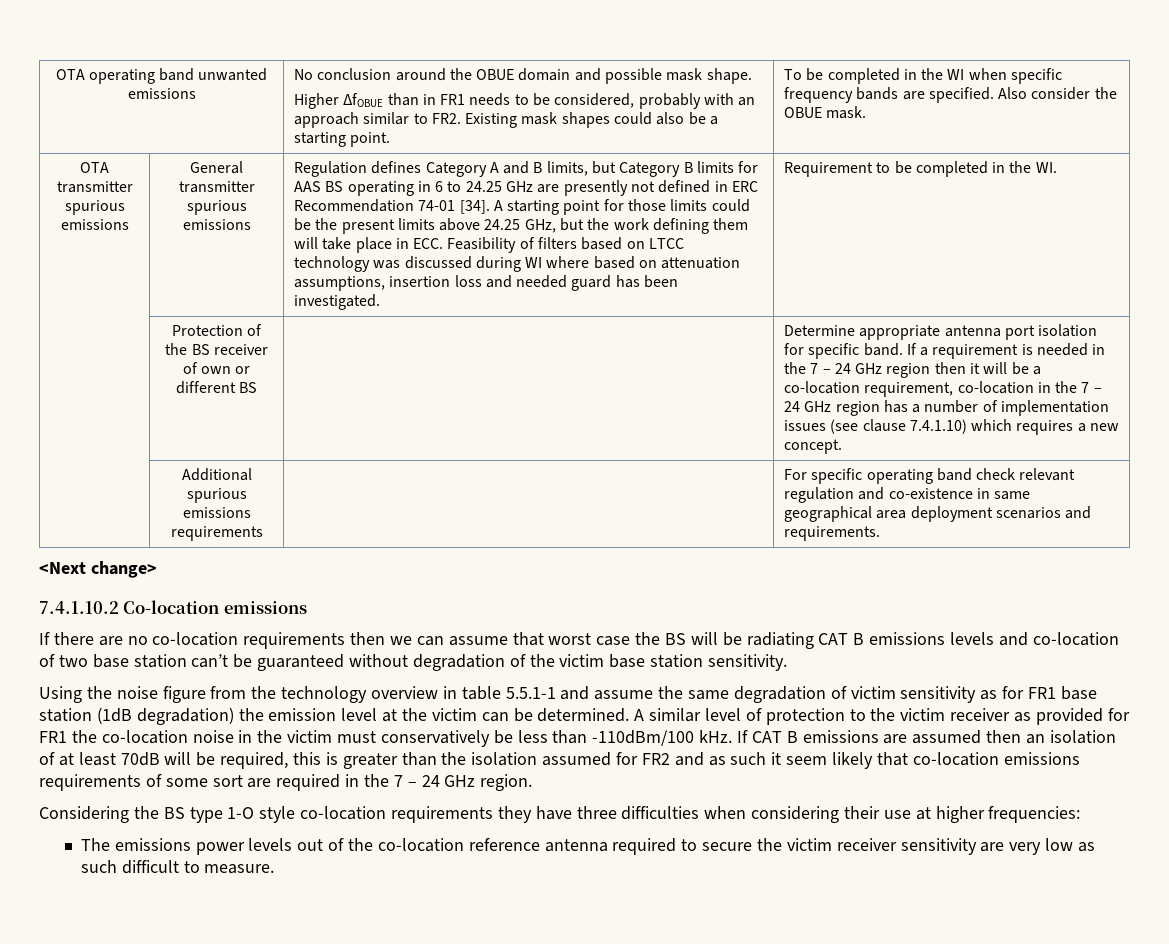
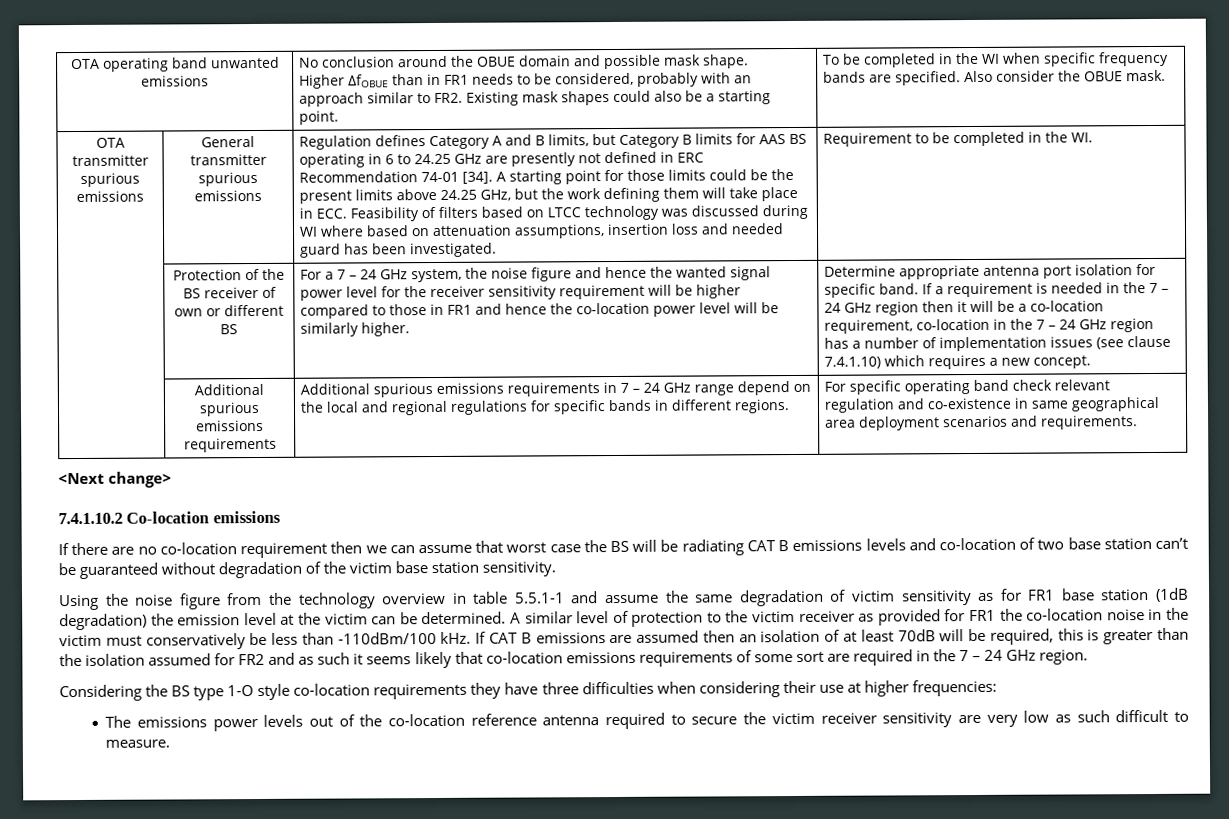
(258, 387) none -> [300,266,772,283] [300,284,742,301] [300,302,780,319] [300,322,411,337] For a 7 – 24 GHz system, the noise figure and hence the wanted signal power level for the receiver sensitivity requirement will be higher compared to those in FR1 and hence the co-location power level will be similarly higher.
(263, 533) none -> [300,381,812,398] [300,399,791,416] Additional spurious emissions requirements in 7 – 24 GHz range depend on the local and regional regulations for specific bands in different regions.
[243,632,346,649] requirements -> [240,542,328,559] requirement
[786,756,828,765] seem -> [366,656,412,665] seems

